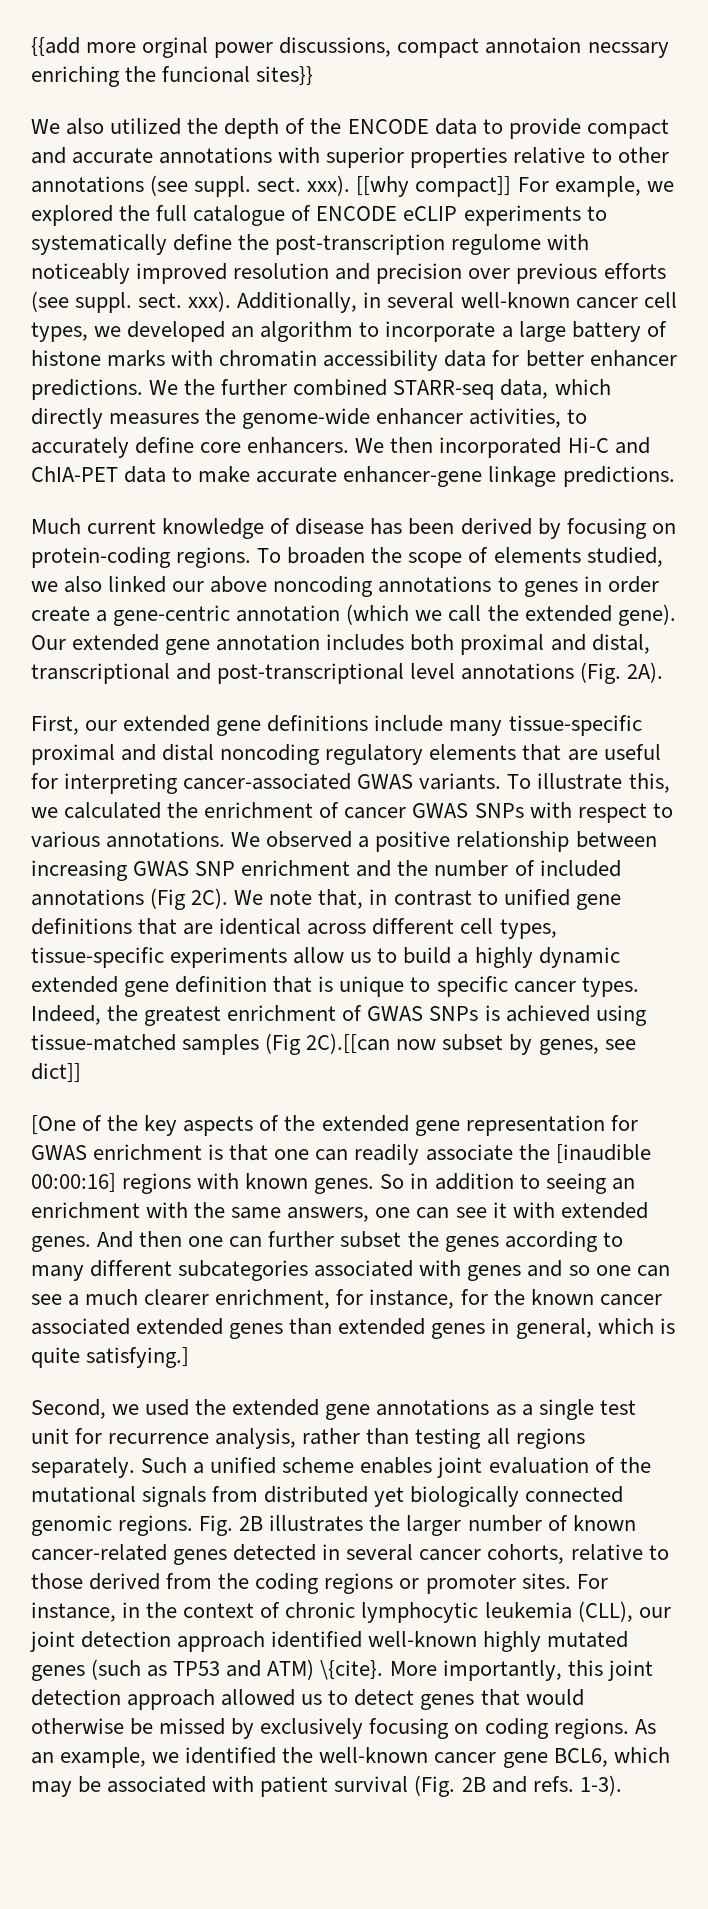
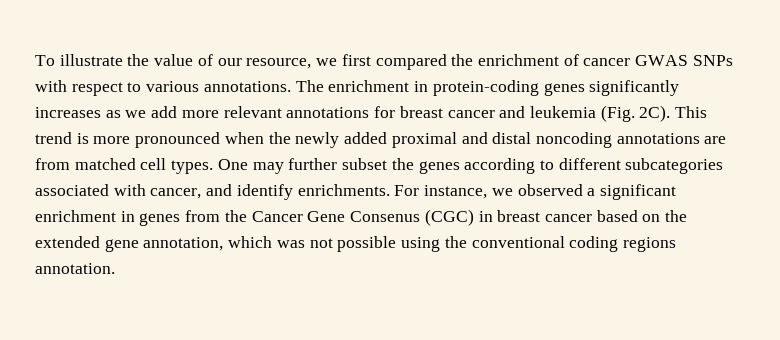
[31,37,669,58] [31,66,314,87] [31,118,669,139] [31,147,669,168] [31,175,674,197] [31,205,607,226] [31,234,590,255] [31,263,666,284] [31,291,677,313] [31,321,667,342] [31,350,677,371] [31,379,611,400] [31,408,588,429] [31,437,650,458] [31,466,675,487] [31,518,676,539] [31,547,663,568] [31,576,659,597] [31,604,676,626] [31,634,650,655] [31,662,664,684] [31,715,642,736] [31,744,661,765] [31,773,670,794] [31,802,162,819] {{add more orginal power discussions, compact annotaion necssary enriching the funcional sites}} // We also utilized the depth of the ENCODE data to provide compact and accurate annotations with superior properties relative to other annotations (see suppl. sect. xxx). [[why compact]] For example, we explored the full catalogue of ENCODE eCLIP experiments to systematically define the post-transcription regulome with noticeably improved resolution and precision over previous efforts (see suppl. sect. xxx). Additionally, in several well-known cancer cell types, we developed an algorithm to incorporate a large battery of histone marks with chromatin accessibility data for better enhancer predictions. We the further combined STARR-seq data, which directly measures the genome-wide enhancer activities, to accurately define core enhancers. We then incorporated Hi-C and ChIA-PET data to make accurate enhancer-gene linkage predictions. // Much current knowledge of disease has been derived by focusing on protein-coding regions. To broaden the scope of elements studied, we also linked our above noncoding annotations to genes in order create a gene-centric annotation (which we call the extended gene). Our extended gene annotation includes both proximal and distal, transcriptional and post-transcriptional level annotations (Fig. 2A). // First, our extended gene definitions include many tissue-specific proximal and distal noncoding regulatory elements that are useful for interpreting cancer-associated GWAS variants. To illustrate this, we calculated -> [35,54,447,70] To illustrate the value of our resource, we first compared
[231,831,657,852] [31,860,621,881] [31,888,621,910] [31,918,557,939] [31,947,620,968] [31,976,639,997] [31,1005,647,1026] [31,1033,636,1055] [31,1063,81,1083] [31,1115,638,1136] [31,1144,651,1165] [31,1173,635,1194] [31,1202,648,1222] [31,1231,263,1252] We observed a positive relationship between increasing GWAS SNP enrichment and the number of included annotations (Fig 2C). We note that, in contrast to unified gene definitions that are identical across different cell types, tissue-specific experiments allow us to build a highly dynamic extended gene definition that is unique to specific cancer types. Indeed, the greatest enrichment of GWAS SNPs is achieved using tissue-matched samples (Fig 2C).[[can now subset by genes, see dict]] // [One of the key aspects of the extended gene representation for GWAS enrichment is that one can readily associate the [inaudible 00:00:16] regions with known genes. So in addition to seeing an enrichment with the same answers, one can see it with extended genes. And then one can -> [295,80,680,96] [35,105,708,122] [35,132,727,148] [35,158,284,174] The enrichment in protein-coding genes significantly increases as we add more relevant annotations for breast cancer and leukemia (Fig. 2C). This trend is more pronounced when the newly added proximal and distal noncoding annotations are from matched cell types. One may
[31,1265,84,1281] many -> (554, 165) none
[467,1260,670,1281] [31,1289,662,1309] [31,1318,675,1339] [31,1347,190,1368] [31,1399,636,1420] [31,1428,585,1449] [31,1457,651,1478] [31,1486,624,1507] [31,1515,636,1536] [31,1544,669,1565] [31,1573,608,1594] [31,1601,671,1623] [30,1631,629,1652] [31,1659,653,1681] [31,1689,584,1710] [31,1718,656,1739] [31,1747,670,1768] [31,1775,622,1797] genes and so one can see a much clearer enrichment, for instance, for the known cancer associated extended genes than extended genes in general, which is quite satisfying.] // Second, we used the extended gene annotations as a single test unit for recurrence analysis, rather than testing all regions separately. Such a unified scheme enables joint evaluation of the mutational signals from distributed yet biologically connected genomic regions. Fig. 2B illustrates the larger number of known cancer-related genes detected in several cancer cohorts, relative to those derived from the coding regions or promoter sites. For instance, in the context of chronic lymphocytic leukemia (CLL), our joint detection approach identified well-known highly mutated genes (such as TP53 and ATM) \{cite}. More importantly, this joint detection approach allowed us to detect genes that would otherwise be missed by exclusively focusing on coding regions. As an example, we identified the well-known cancer gene BCL6, which may be associated with patient survival (Fig. 2B and refs. 1-3). -> [150,184,676,200] [35,209,688,226] [35,236,676,252] [35,263,115,274] cancer, and identify enrichments. For instance, we observed a significant enrichment in genes from the Cancer Gene Consenus (CGC) in breast cancer based on the extended gene annotation, which was not possible using the conventional coding regions annotation.

